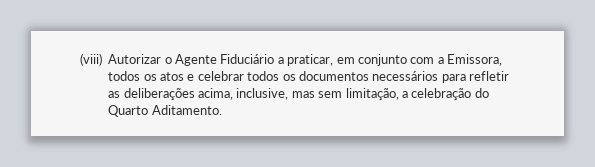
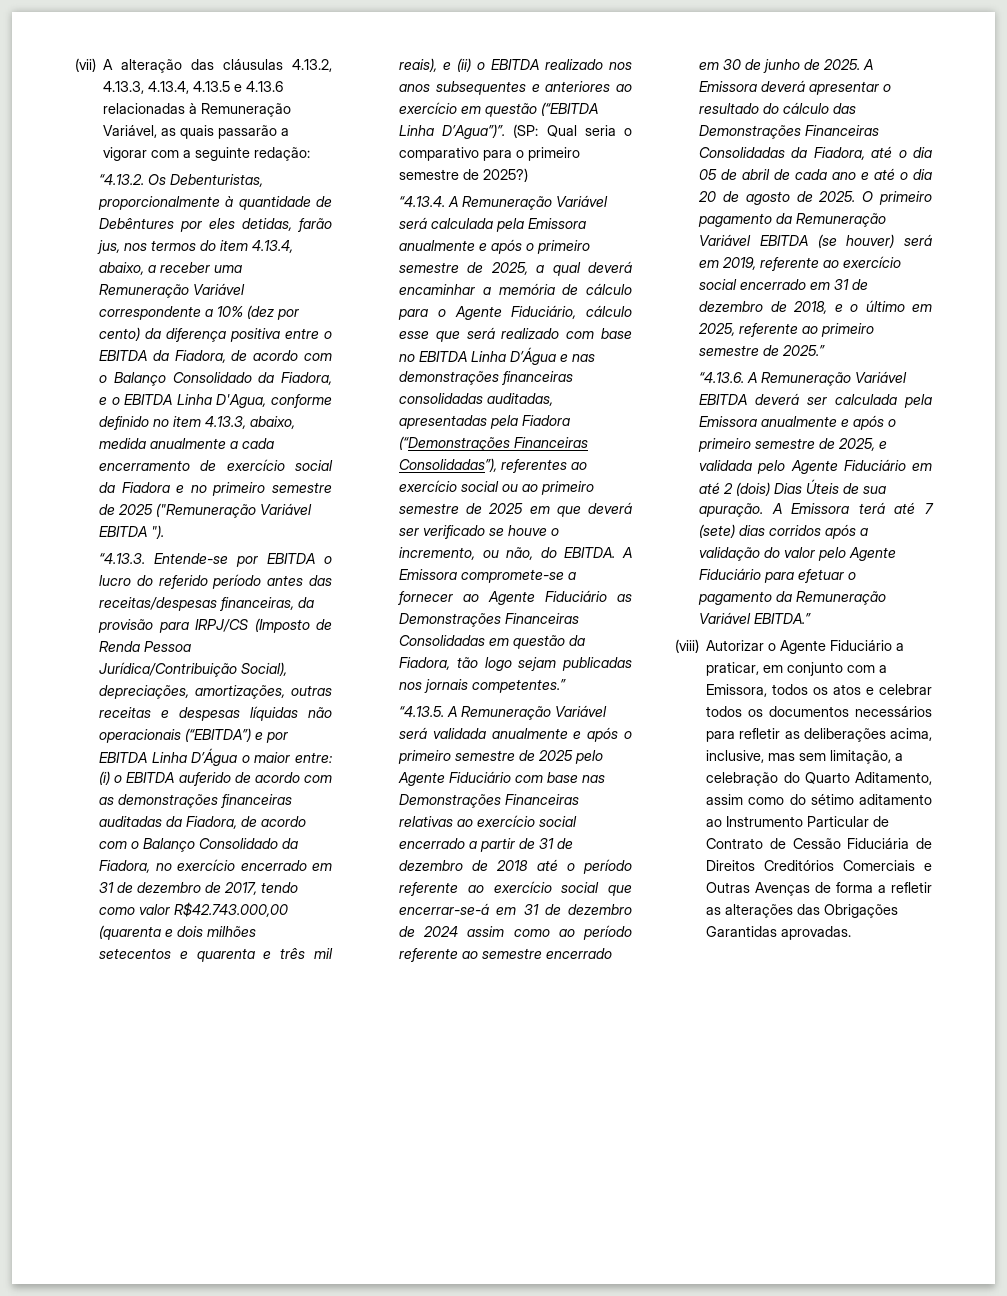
(80, 59) none -> [75,58,332,73] [103,81,284,94] [103,103,292,117] [103,125,290,139] [103,147,311,161] [99,174,264,187] [98,196,332,210] [99,218,332,232] [97,240,294,254] [99,262,243,275] [99,283,246,298] [99,305,300,320] [99,327,333,342] [99,350,332,363] [99,372,332,386] [99,394,332,408] [99,416,296,430] [99,438,275,449] [99,459,333,471] [99,482,332,496] [99,503,313,518] [99,525,165,539] [99,553,332,567] [99,574,332,589] [99,597,315,611] [98,618,332,633] [99,641,192,652] [99,662,288,677] [99,685,332,699] [99,706,332,721] [99,728,289,743] [99,748,332,766] [99,771,333,786] [99,794,293,808] [99,816,307,829] [99,838,299,852] [99,859,332,873] [99,882,299,895] [99,902,290,917] [99,925,257,940] [99,948,333,962] [399,58,632,72] [399,81,632,95] [399,102,599,117] [399,124,632,139] [399,147,581,161] [399,168,529,182] [399,195,609,210] [399,217,587,232] [399,239,591,254] [399,261,632,276] [399,283,632,295] [398,305,632,320] [399,327,632,342] [399,347,596,365] [399,371,574,385] [399,393,554,406] [399,415,571,429] [399,436,589,451] [399,458,588,473] [399,480,595,495] [399,502,632,517] [399,525,560,539] [399,547,632,560] [399,569,577,583] [398,590,632,605] [399,613,580,627] [399,635,586,649] [399,657,632,671] [399,679,567,693] [399,705,608,720] [399,727,632,742] [398,750,604,764] [398,771,606,786] [399,794,580,808] [399,815,578,827] [399,838,574,852] [399,859,632,874] [399,881,632,896] [399,903,632,915] [399,925,632,940] [399,948,613,962] [699,59,874,73] [699,80,892,95] [699,102,857,114] [699,125,880,139] [699,146,932,160] [699,168,932,180] [698,191,932,205] [698,213,887,227] [699,234,932,248] [699,256,902,271] [699,279,869,290] [699,300,932,314] [698,323,875,337] [699,345,826,356] [699,371,908,386] [699,393,932,408] [699,415,897,430] [698,438,888,452] [699,459,932,474] [699,479,887,496] [699,502,934,517] [699,524,869,539] [699,547,897,561] [699,568,857,583] [698,591,887,605] [699,612,812,624] (vii) A alteração das cláusulas 4.13.2, 4.13.3, 4.13.4, 4.13.5 e 4.13.6 relacionadas à Remuneração Variável, as quais passarão a vigorar com a seguinte redação: // “4.13.2. Os Debenturistas, proporcionalmente à quantidade de Debêntures por eles detidas, farão jus, nos termos do item 4.13.4, abaixo, a receber uma Remuneração Variável correspondente a 10% (dez por cento) da diferença positiva entre o EBITDA da Fiadora, de acordo com o Balanço Consolidado da Fiadora, e o EBITDA Linha D'Agua, conforme definido no item 4.13.3, abaixo, medida anualmente a cada encerramento de exercício social da Fiadora e no primeiro semestre de 2025 ("Remuneração Variável EBITDA "). // “4.13.3. Entende-se por EBITDA o lucro do referido período antes das receitas/despesas financeiras, da provisão para IRPJ/CS (Imposto de Renda Pessoa Jurídica/Contribuição Social), depreciações, amortizações, outras receitas e despesas líquidas não operacionais (“EBITDA”) e por EBITDA Linha D’Água o maior entre: (i) o EBITDA auferido de acordo com as demonstrações financeiras auditadas da Fiadora, de acordo com o Balanço Consolidado da Fiadora, no exercício encerrado em 31 de dezembro de 2017, tendo como valor R$42.743.000,00 (quarenta e dois milhões setecentos e quarenta e três mil reais), e (ii) o EBITDA realizado nos anos subsequentes e anteriores ao exercício em questão (“EBITDA Linha D’Agua”)”. (SP: Qual seria o comparativo para o primeiro semestre de 2025?) // “4.13.4. A Remuneração Variável será calculada pela Emissora anualmente e após o primeiro semestre de 2025, a qual deverá encaminhar a memória de cálculo para o Agente Fiduciário, cálculo esse que será realizado com base no EBITDA Linha D’Água e nas demonstrações financeiras consolidadas auditadas, apresentadas pela Fiadora (“Demonstrações Financeiras Consolidadas”), referentes ao exercício social ou ao primeiro semestre de 2025 em que deverá ser verificado se houve o incremento, ou não, do EBITDA. A Emissora compromete-se a fornecer ao Agente Fiduciário as Demonstrações Financeiras Consolidadas em questão da Fiadora, tão logo sejam publicadas nos jornais competentes.” // “4.13.5. A Remuneração Variável será validada anualmente e após o primeiro semestre de 2025 pelo Agente Fiduciário com base nas Demonstrações Financeiras relativas ao exercício social encerrado a partir de 31 de dezembro de 2018 até o período referente ao exercício social que encerrar-se-á em 31 de dezembro de 2024 assim como ao período referente ao semestre encerrado em 30 de junho de 2025. A Emissora deverá apresentar o resultado do cálculo das Demonstrações Financeiras Consolidadas da Fiadora, até o dia 05 de abril de cada ano e até o dia 20 de agosto de 2025. O primeiro pagamento da Remuneração Variável EBITDA (se houver) será em 2019, referente ao exercício social encerrado em 31 de dezembro de 2018, e o último em 2025, referente ao primeiro semestre de 2025.” // “4.13.6. A Remuneração Variável EBITDA deverá ser calculada pela Emissora anualmente e após o primeiro semestre de 2025, e validada pelo Agente Fiduciário em até 2 (dois) Dias Úteis de sua apuração. A Emissora terá até 7 (sete) dias corridos após a validação do valor pelo Agente Fiduciário para efetuar o pagamento da Remuneração Variável EBITDA.” //
[151,105,222,115] Aditamento. -> [855,772,932,785] [706,794,932,805] [706,816,890,827] [706,838,932,849] [706,860,932,871] [706,882,932,896] [706,904,899,918] [706,926,852,940] Aditamento, assim como do sétimo aditamento ao Instrumento Particular de Contrato de Cessão Fiduciária de Direitos Creditórios Comerciais e Outras Avenças de forma a refletir as alterações das Obrigações Garantidas aprovadas.

